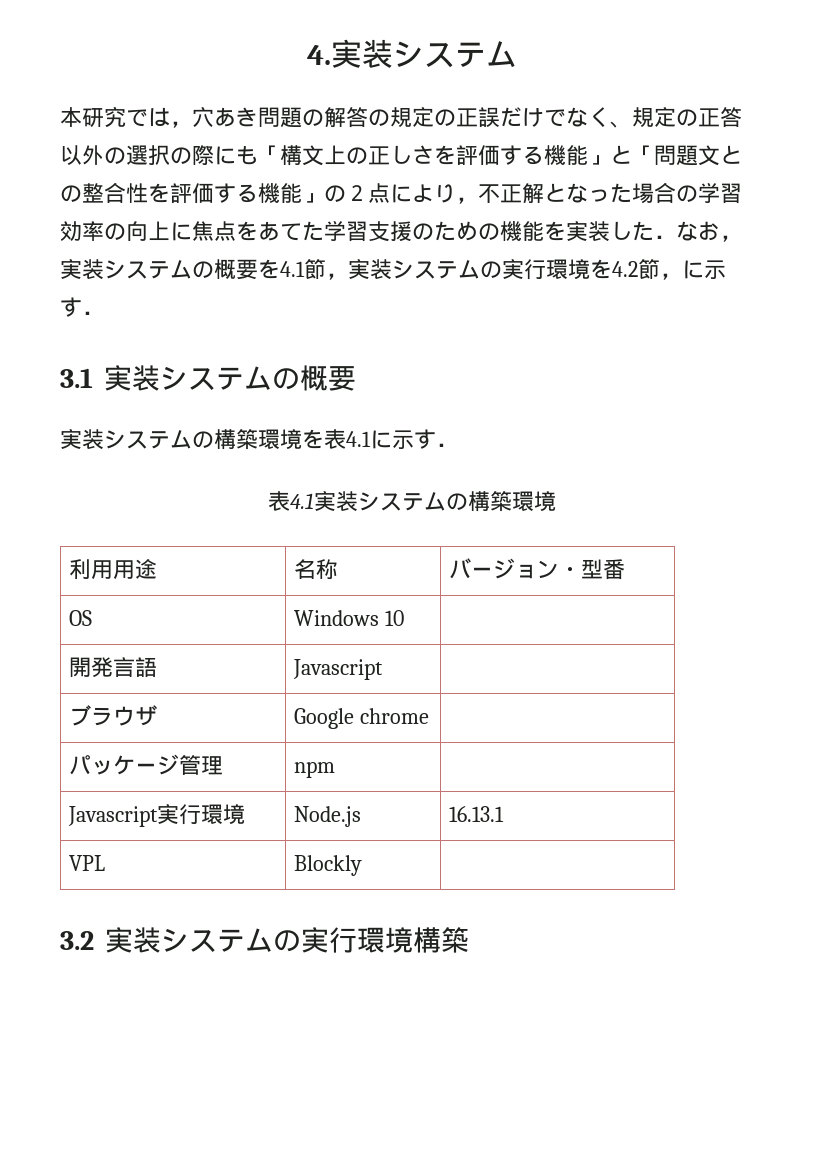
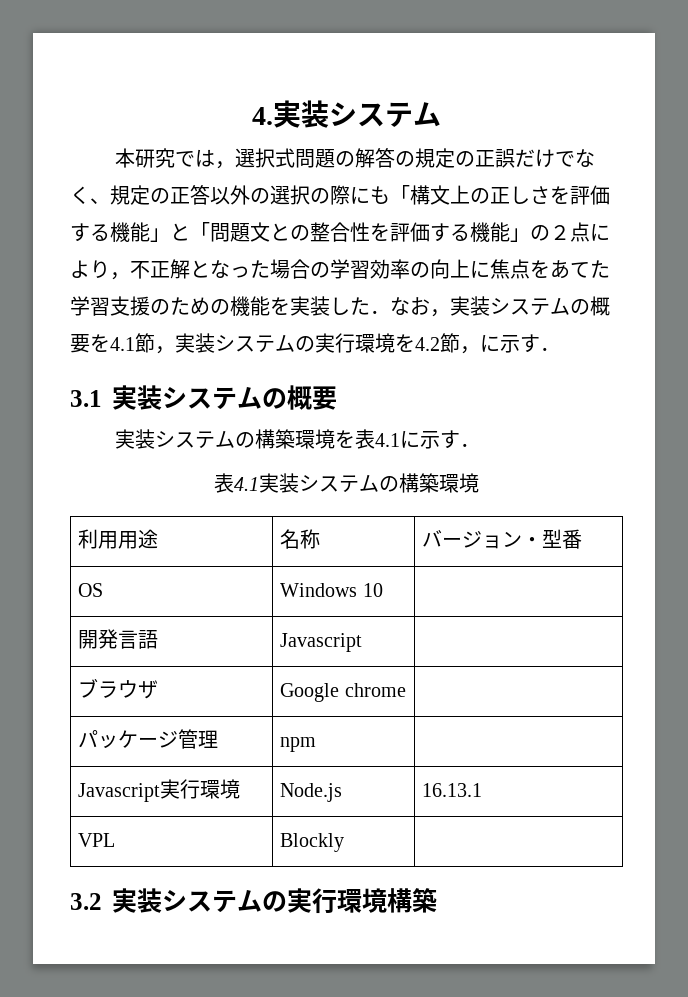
[192,107,258,128] 穴あき -> [234,148,295,168] 選択式

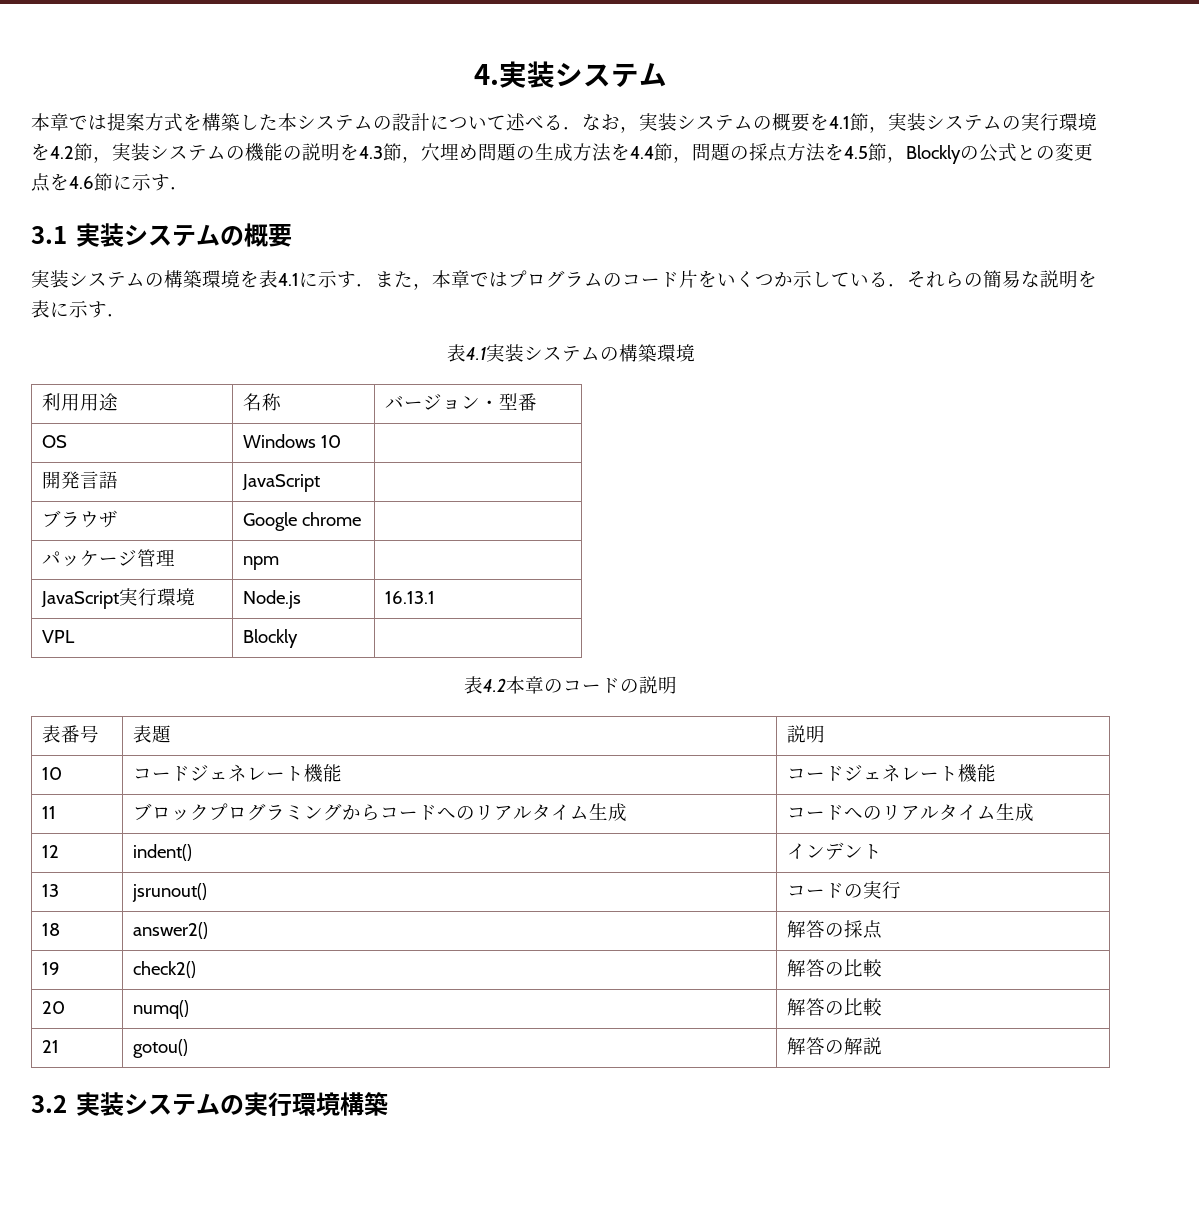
[134,148,595,169] [70,185,610,205] [70,222,610,242] [70,259,610,280] [70,296,370,316] 研究では，選択式問題の解答の規定の正誤だけでなく、規定の正答以外の選択の際にも「構文上の正しさを評価する機能」と「問題文との整合性を評価する機能」の２点により，不正解となった場合の学習効率の向上に焦点をあてた学習支援のための機能を実装した -> [50,113,563,132] 章では提案方式を構築した本システムの設計について述べる
(480, 350) none -> [112,143,1093,164] [31,173,113,192] 実装システムの機能の説明を4.3節，穴埋め問題の生成方法を4.4節，問題の採点方法を4.5節，Blocklyの公式との変更点を4.6節
(480, 445) none -> [375,270,1097,290] [31,300,126,318] また，本章ではプログラムのコード片をいくつか示している．それらの簡易な説明を表に示す．
[280,633,363,652] Javascript -> [241,474,320,492] JavaScript
[78,783,161,802] Javascript -> [40,591,119,609] JavaScript
(345, 842) none -> [464,676,677,694] [41,725,99,743] [132,725,171,743] [786,725,825,743] [41,767,62,780] [132,764,342,783] [786,764,996,783] [41,806,56,819] [132,803,627,822] [786,803,1034,822] [41,845,59,858] [132,844,192,861] [786,842,882,860] [41,884,59,897] [131,883,207,902] [786,881,901,899] [41,923,60,936] [132,922,208,939] [786,920,882,939] [41,962,60,975] [132,961,196,978] [786,959,882,977] [41,1001,65,1014] [132,1000,189,1019] [786,998,882,1016] [41,1040,59,1053] [132,1039,188,1058] [786,1037,882,1055] // 表4.2本章のコードの説明 // 表番号 | 表題 | 説明 // 10 | コードジェネレート機能 | コードジェネレート機能 // 11 | ブロックプログラミングからコードへのリアルタイム生成 | コードへのリアルタイム生成 // 12 | indent() | インデント // 13 | jsrunout() | コードの実行 // 18 | answer2() | 解答の採点 // 19 | check2() | 解答の比較 // 20 | numq() | 解答の比較 // 21 | gotou() | 解答の解説

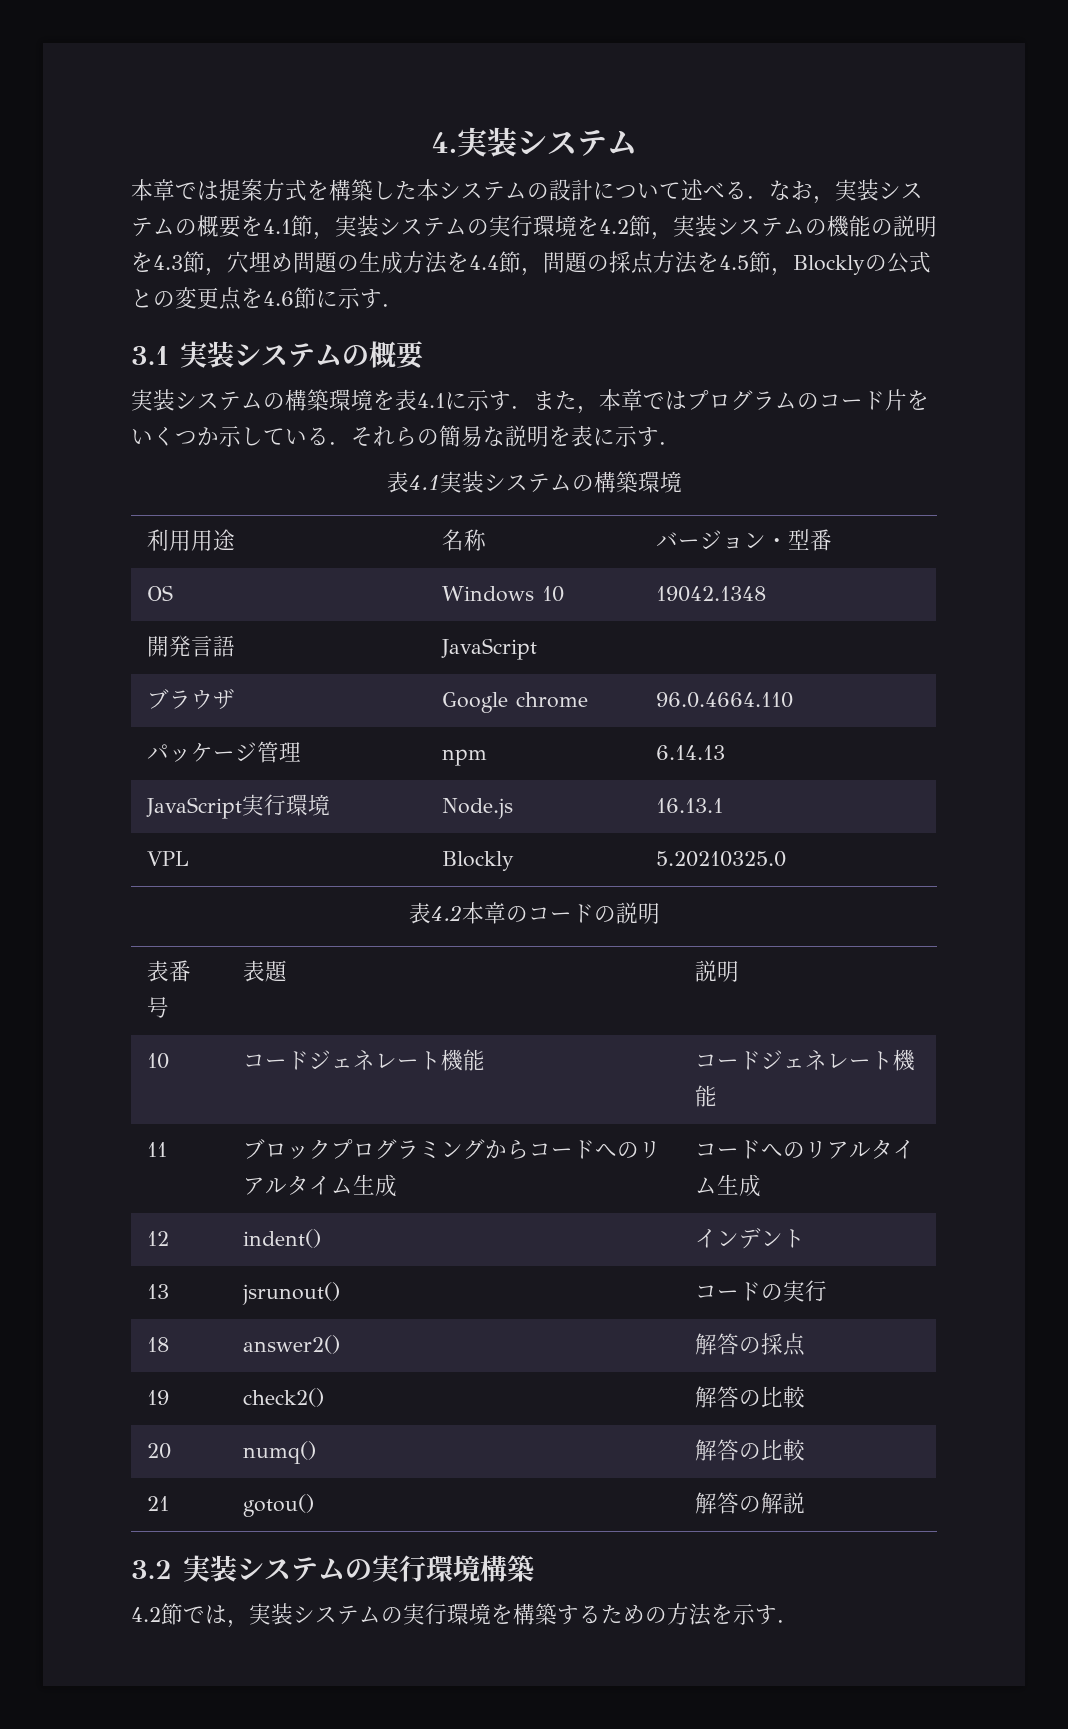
(341, 441) none -> [655,586,766,602] 19042.1348
(361, 519) none -> [655,692,793,708] 96.0.4664.110
(279, 563) none -> [655,745,725,760] 6.14.13
(298, 638) none -> [655,851,786,867] 5.20210325.0
(389, 1104) none -> [131,1603,799,1628] // 4.2節では，実装システムの実行環境を構築するための方法を示す．

